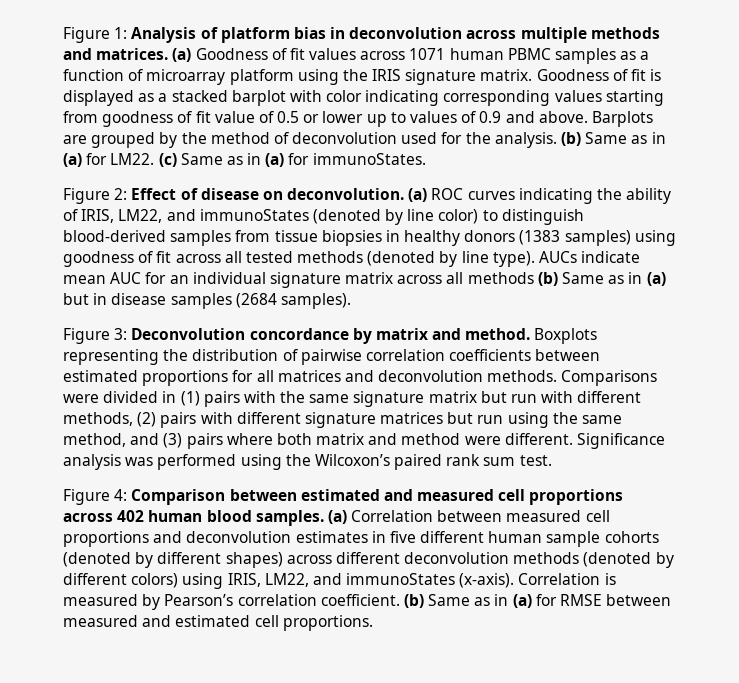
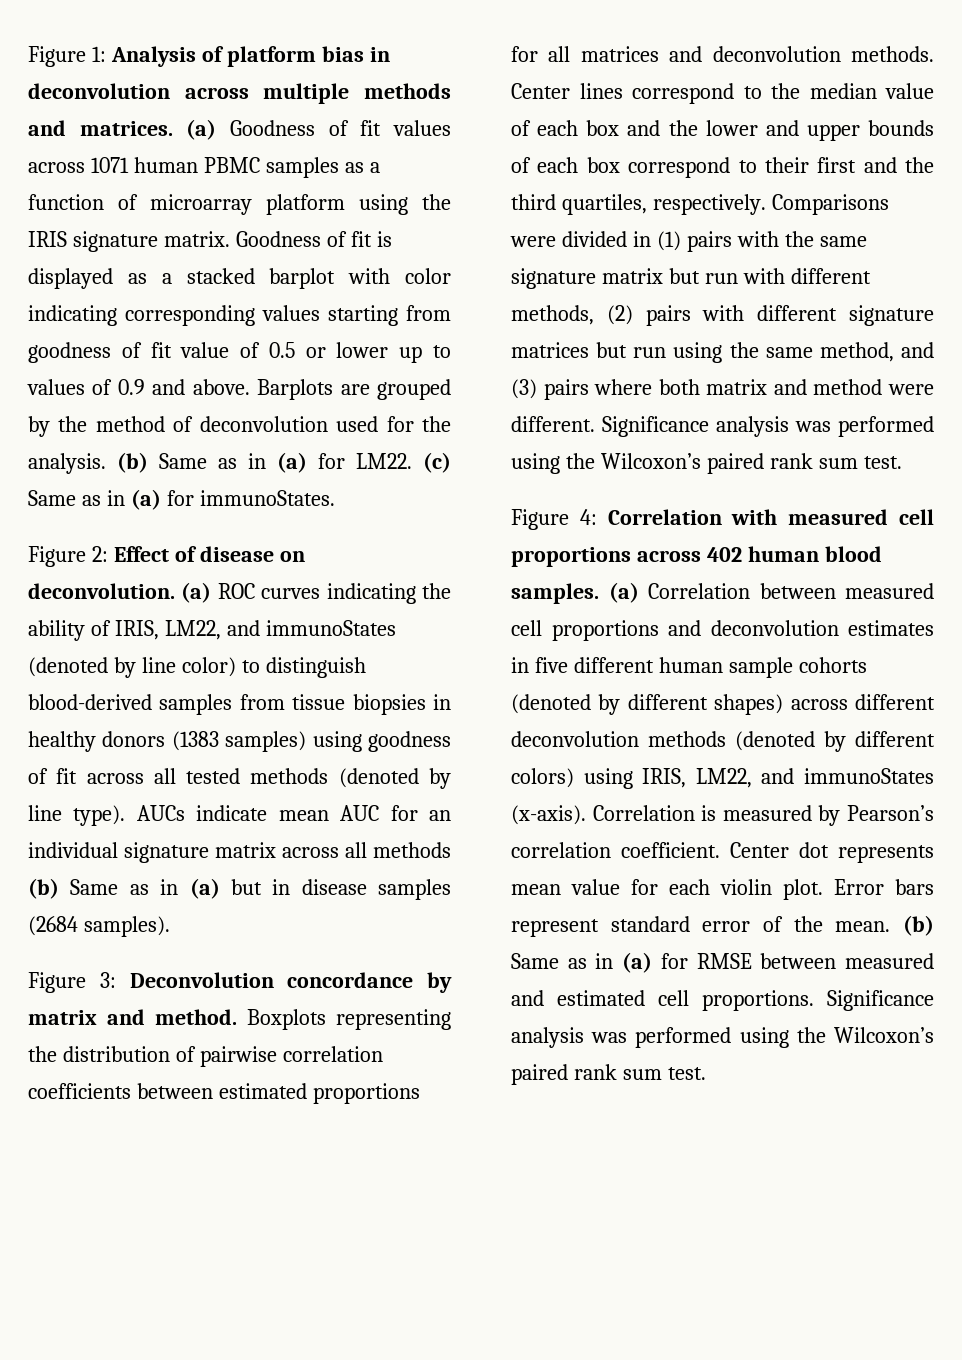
(558, 376) none -> [511,83,934,104] [511,120,934,141] [511,157,934,178] [511,194,766,215] Center lines correspond to the median value of each box and the lower and upper bounds of each box correspond to their first and the third quartiles, respectively.
[131,489,413,505] Comparison between estimated and -> [607,509,778,525] Correlation with
(400, 600) none -> [730,842,934,863] [511,879,934,900] [511,916,891,937] Center dot represents mean value for each violin plot. Error bars represent standard error of the mean.
(373, 623) none -> [827,990,934,1011] [511,1027,934,1048] [511,1064,706,1085] Significance analysis was performed using the Wilcoxon’s paired rank sum test.

